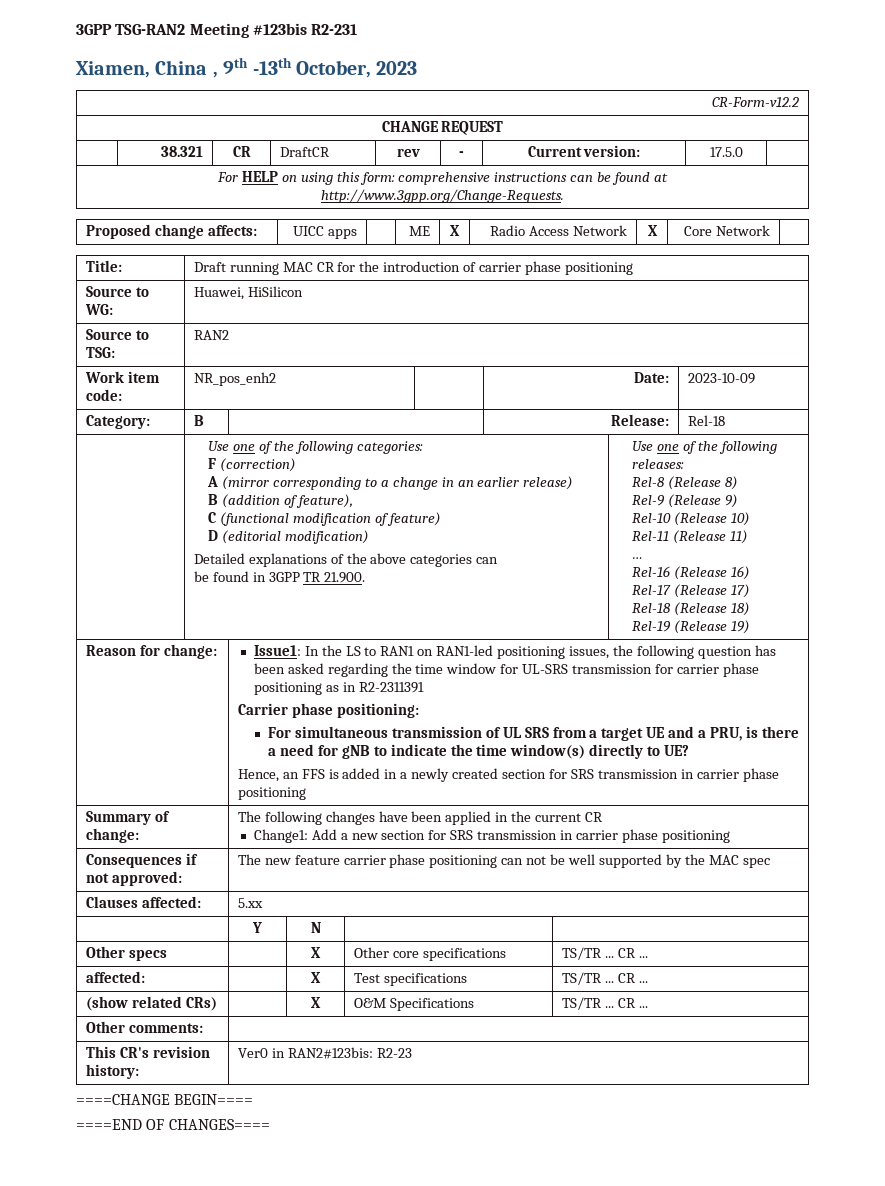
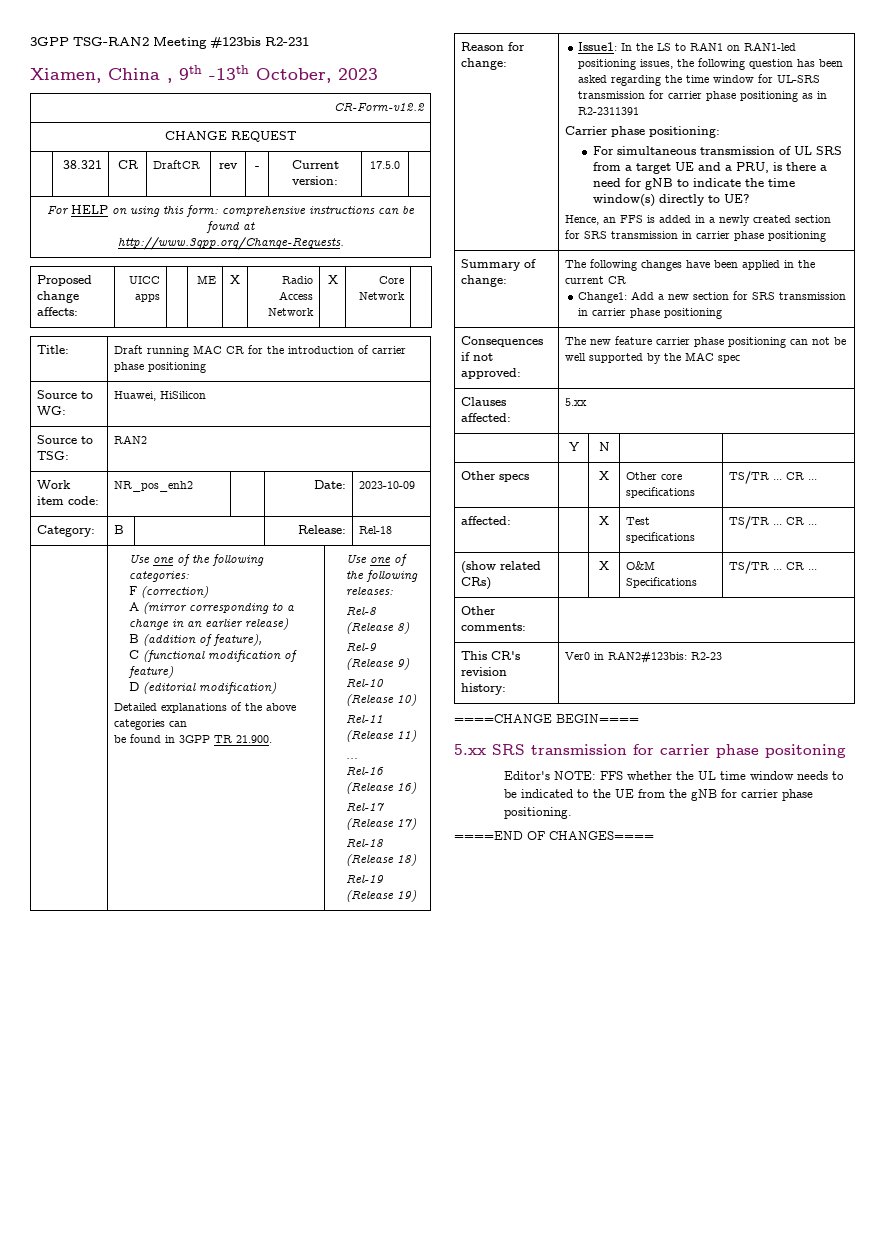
(254, 1099) none -> [454,744,846,758] [503,771,844,780] [503,789,813,801] [503,807,572,819] // 5.xx SRS transmission for carrier phase positoning // Editor's NOTE: FFS whether the UL time window needs to be indicated to the UE from the gNB for carrier phase positioning.

